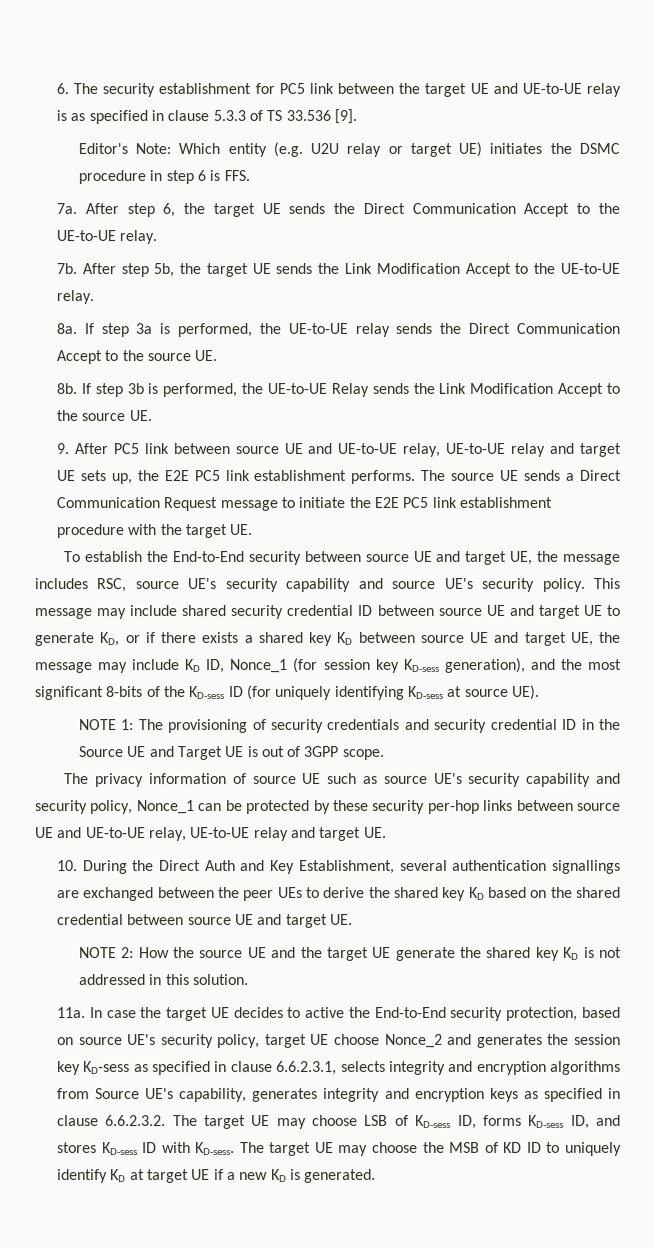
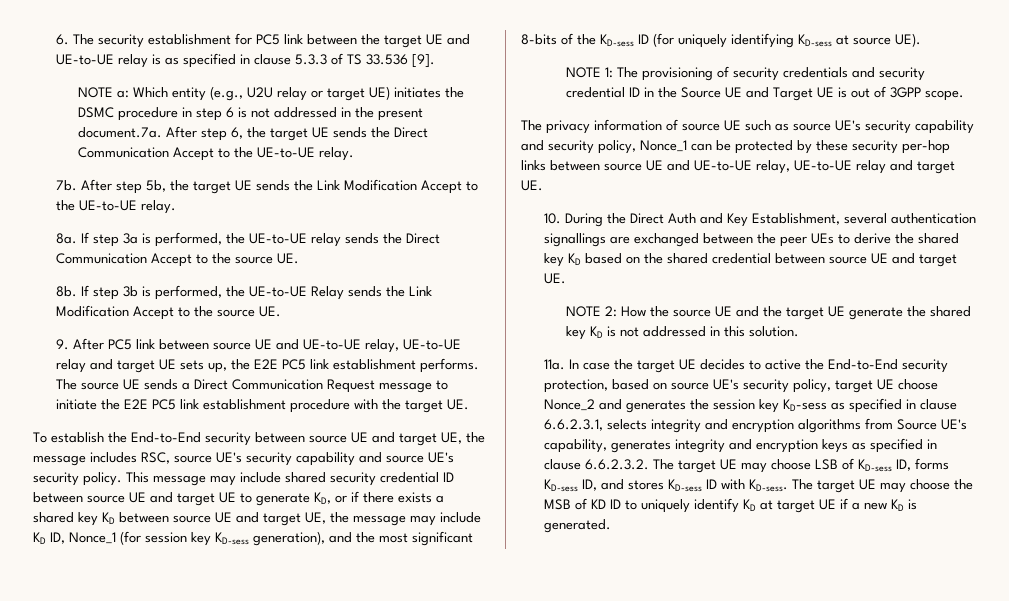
[77,143,172,155] Editor's Note: -> [78,87,130,98] NOTE a:
[272,142,303,158] (e.g. -> [210,86,244,101] (e.g.,
[223,170,250,182] [55,203,77,215] FFS. // 7a. -> [251,107,424,121] [78,127,163,138] not addressed in the present document.7a.

